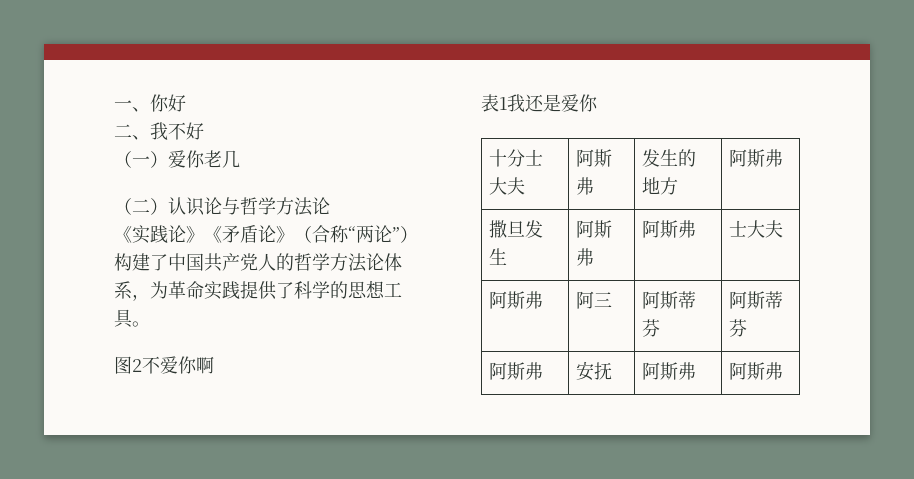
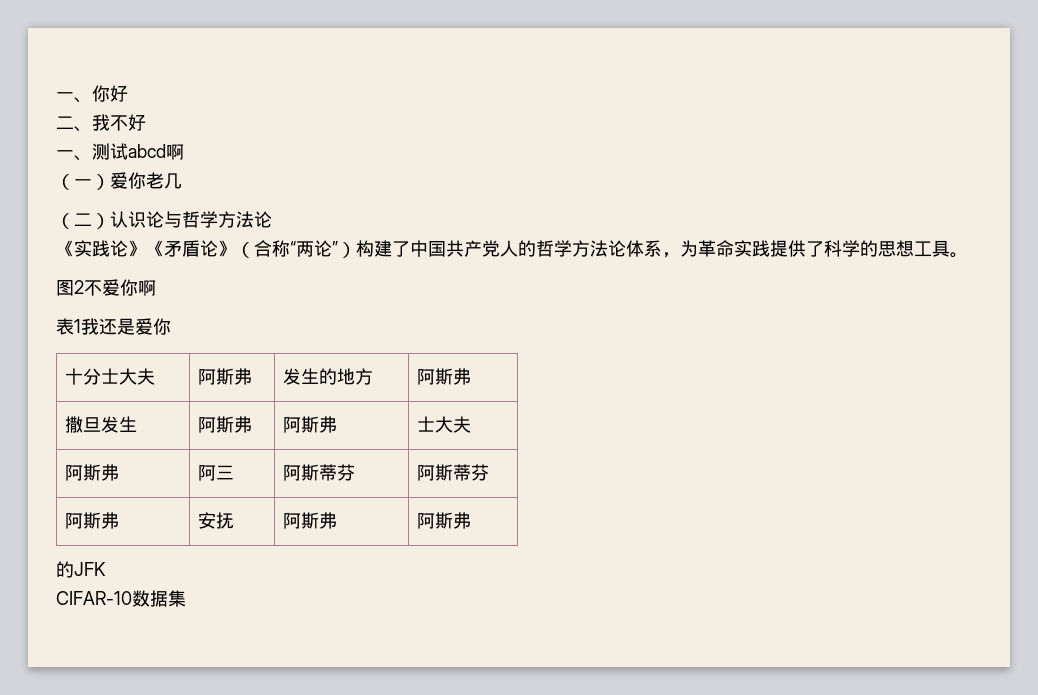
(204, 131) none -> [56,143,184,161] // 一、测试abcd啊
(784, 371) none -> [56,561,106,578] [56,590,186,607] // 的JFK // CIFAR-10数据集

